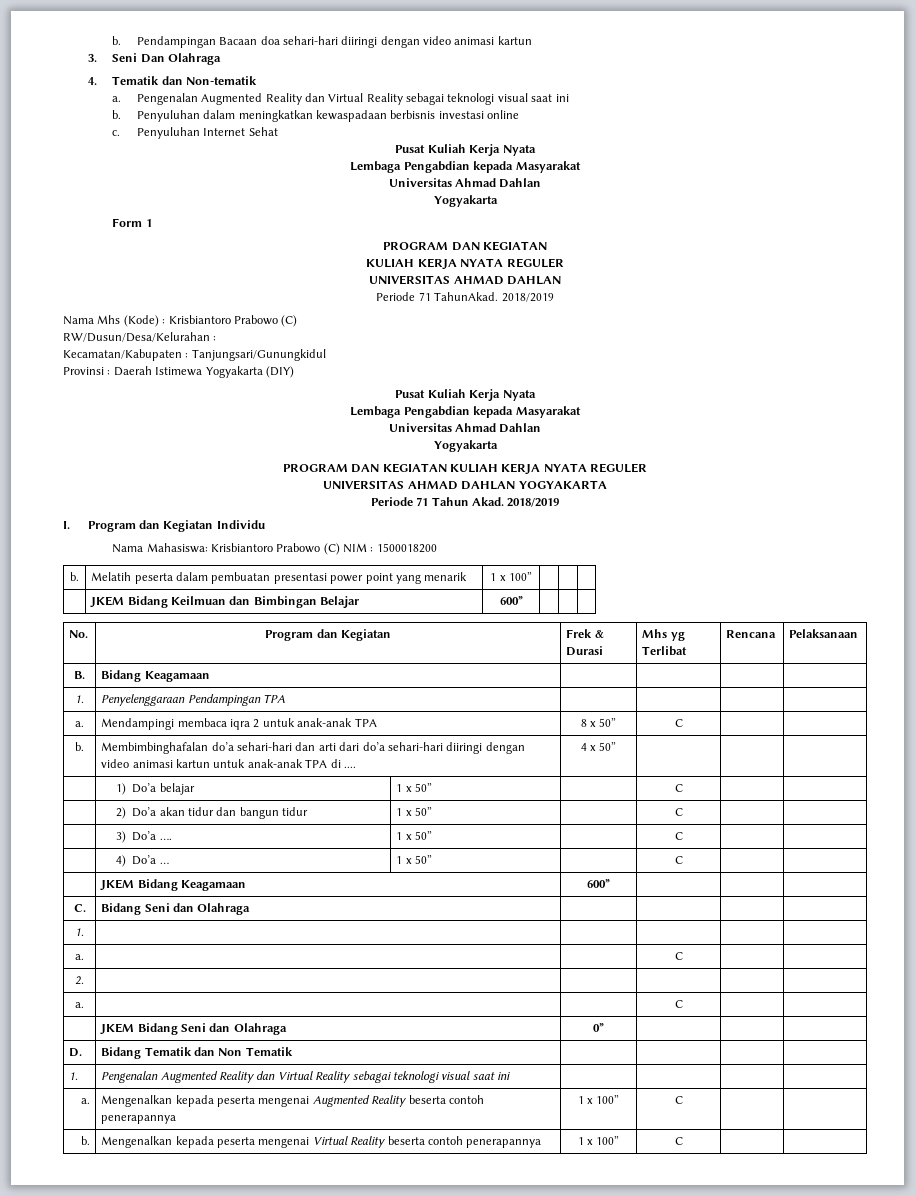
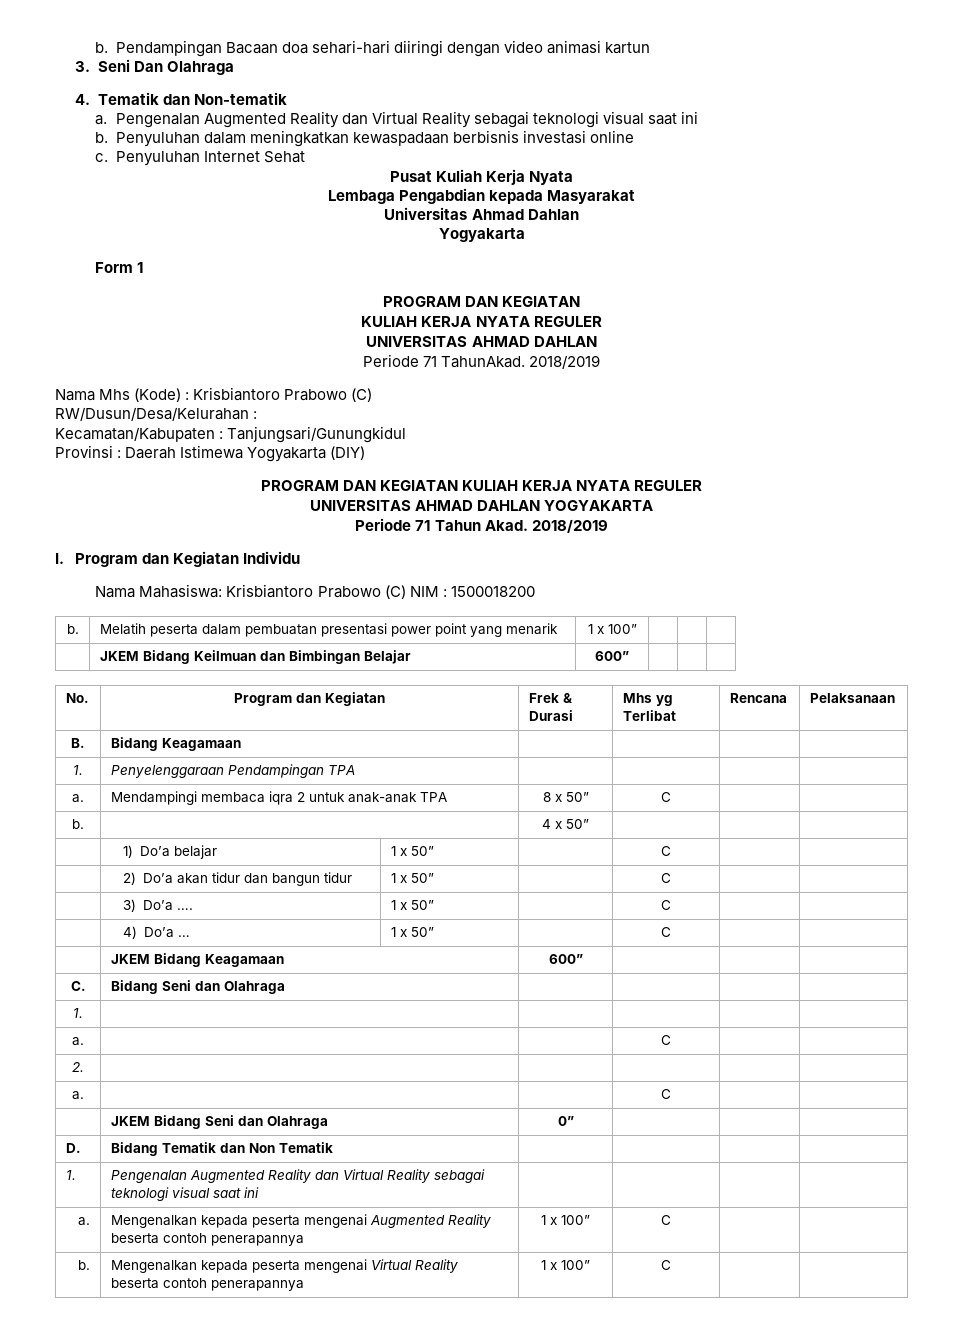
[395,389,536,401] [350,406,581,418] [388,423,542,433] [433,440,498,452] // Pusat Kuliah Kerja Nyata // Lembaga Pengabdian kepada Masyarakat // Universitas Ahmad Dahlan // Yogyakarta -> (366, 453) none
[101,742,525,754] [101,759,356,768] Membimbinghafalan do’a sehari-hari dan arti dari do’a sehari-hari diiringi dengan video animasi kartun untuk anak-anak TPA di .... -> (84, 824) none

